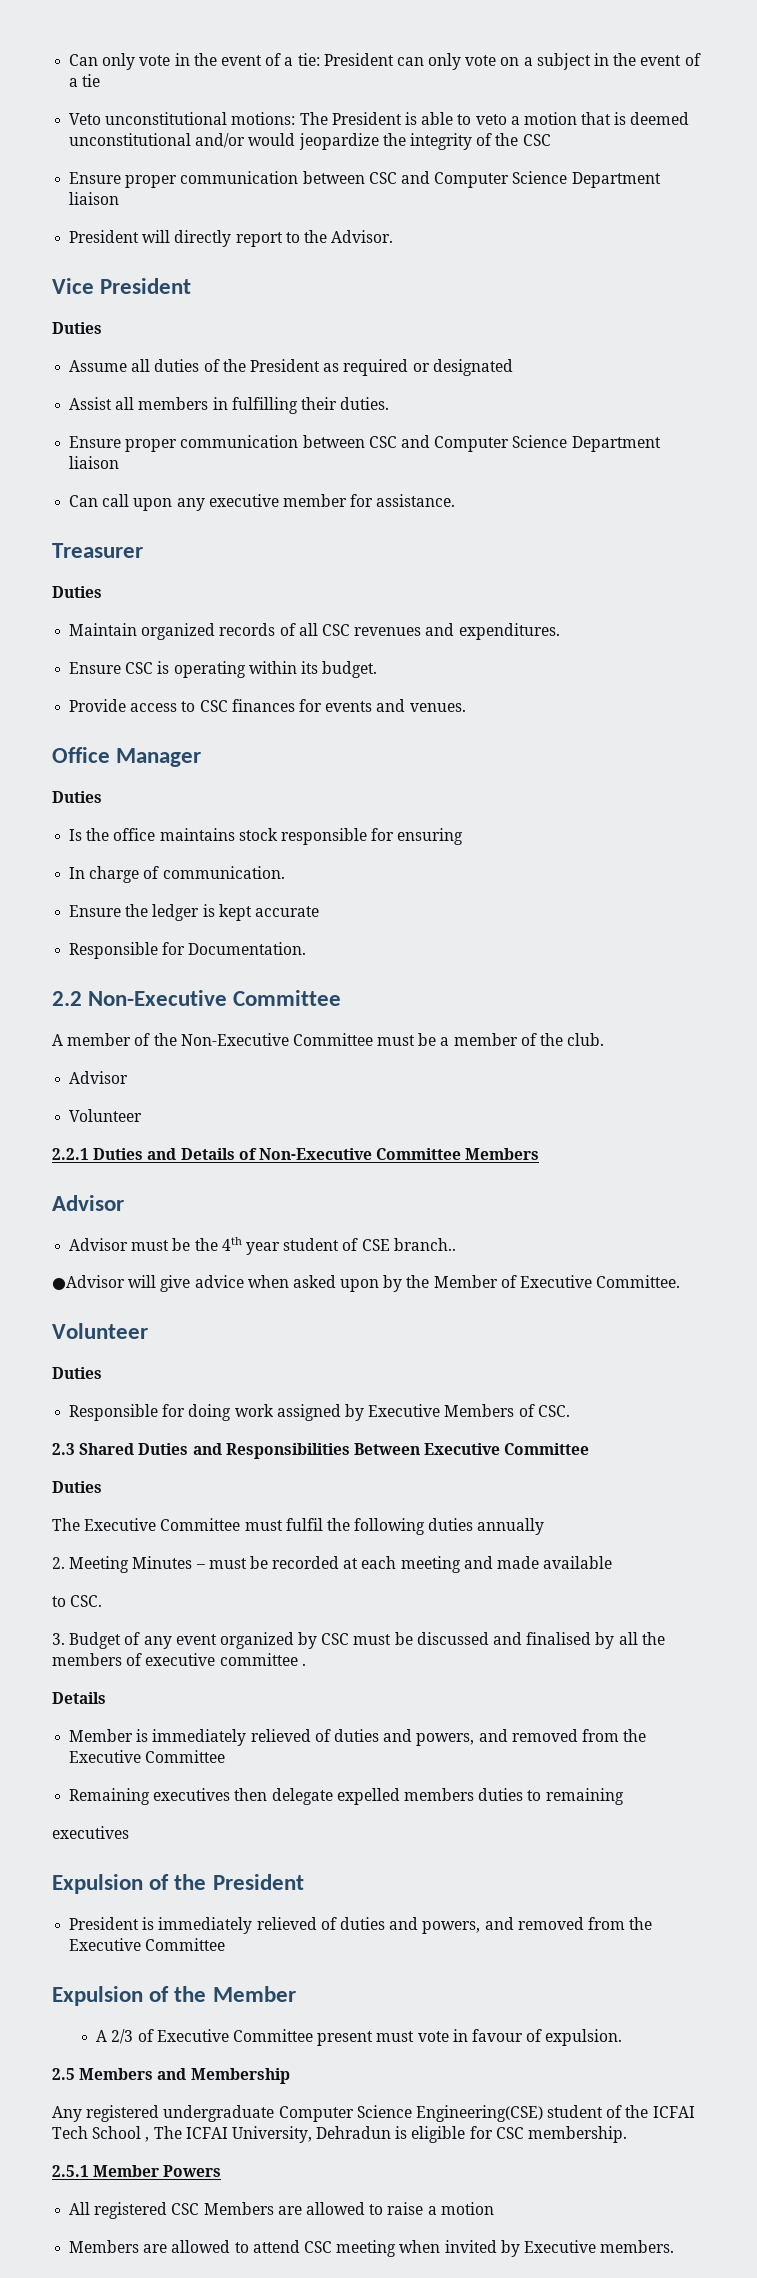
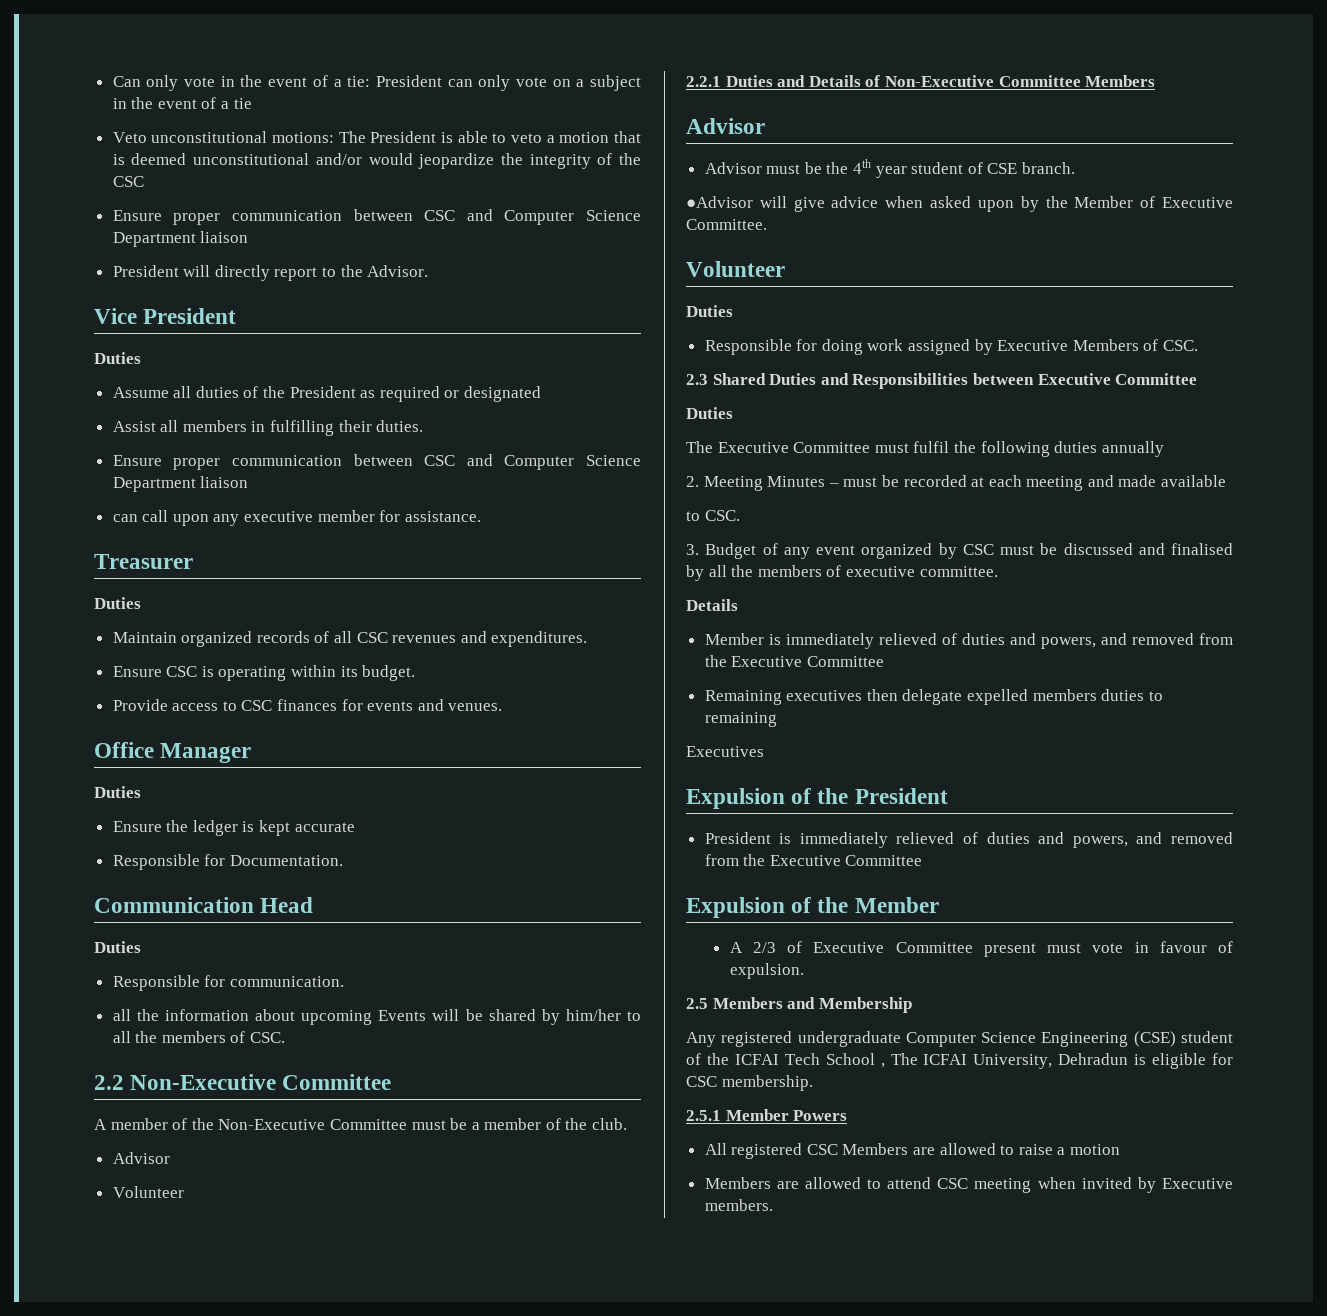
[69,495,99,507] Can -> [112,514,138,522] can
[69,828,464,845] [69,866,285,883] // Is the office maintains stock responsible for ensuring // In charge of communication. -> (141, 792) none
(307, 948) none -> [94,897,314,913] [94,941,141,953] [112,975,344,991] [112,1009,642,1025] [112,1031,286,1043] // Communication Head // Duties // Responsible for communication. // all the information about upcoming Events will be shared by him/her to all the members of CSC.
[393,1238,456,1251] branch.. -> [1022,162,1076,174] branch.
[353,1443,420,1455] Between -> [972,373,1034,385] between
[219,1653,306,1666] committee . -> [919,566,998,577] committee.
[52,1826,129,1839] executives -> [686,746,764,757] Executives
[415,2105,543,2122] Engineering(CSE) -> [1041,1031,1176,1047] Engineering (CSE)

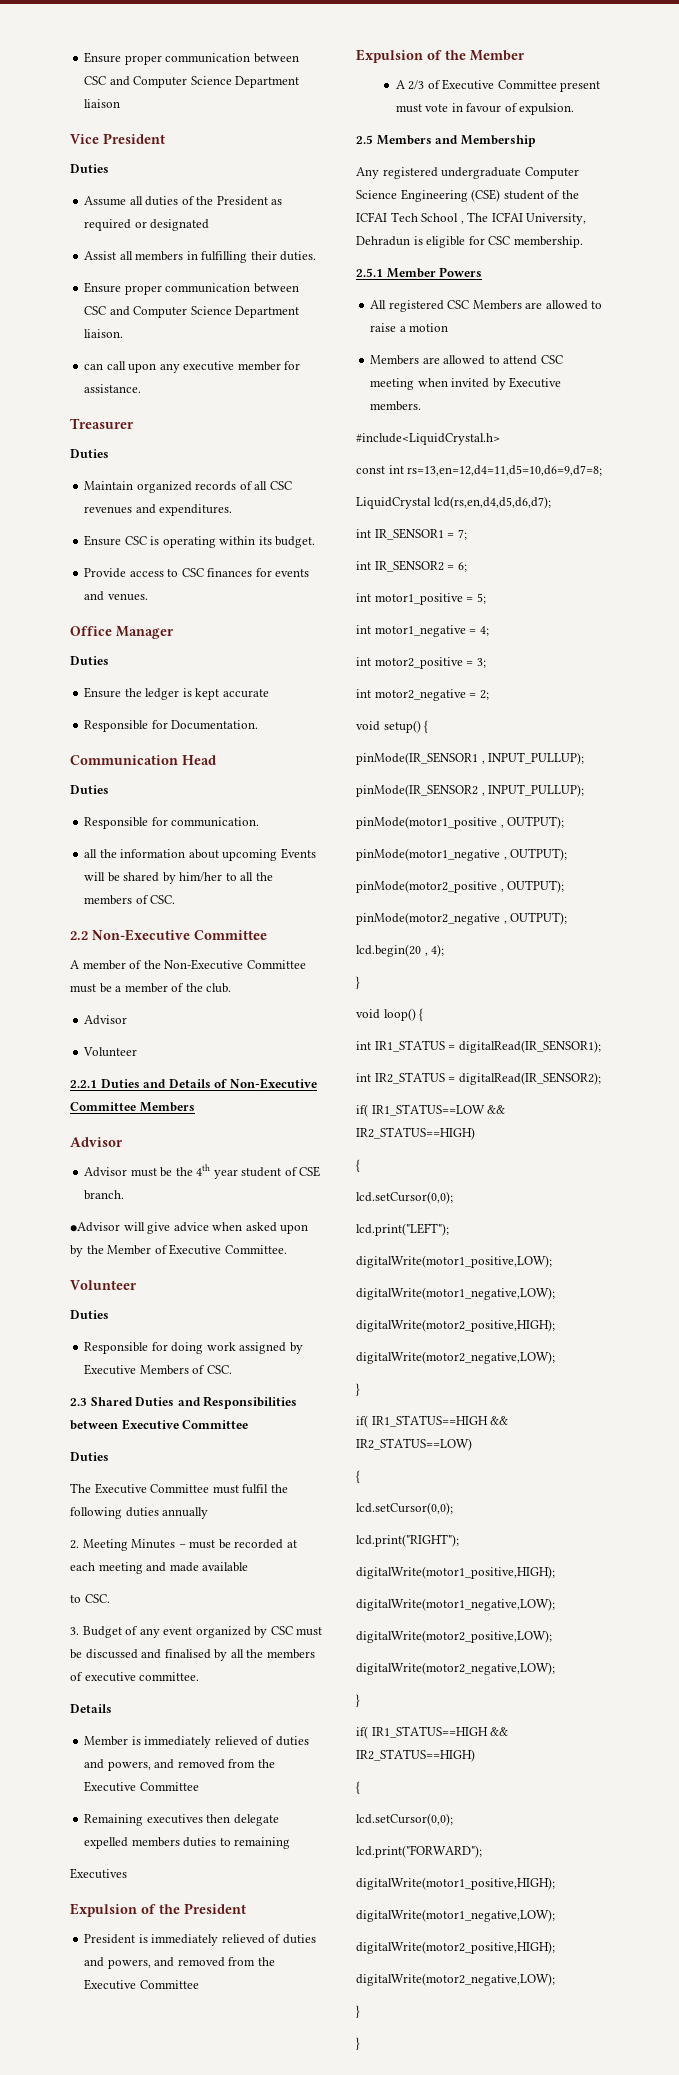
[112,75,641,91] [112,97,252,109] [112,131,642,143] [112,153,641,169] [112,176,144,187] Can only vote in the event of a tie: President can only vote on a subject in the event of a tie // Veto unconstitutional motions: The President is able to veto a motion that is deemed unconstitutional and/or would jeopardize the integrity of the CSC // -> (84, 57) none
[112,265,429,281] // President will directly report to the Advisor. -> (121, 103) none
[200,476,249,488] liaison -> [84,329,124,338] liaison.
(773, 1205) none -> [356,433,500,445] [356,465,603,476] [356,496,551,509] [356,528,467,540] [356,560,467,572] [356,593,486,605] [356,625,489,637] [356,657,486,669] [356,689,489,701] [356,720,429,733] [356,752,585,765] [356,784,585,797] [356,816,565,829] [356,848,568,861] [356,880,565,893] [356,912,568,925] [356,944,445,957] [356,976,360,989] [356,1008,424,1021] [356,1040,601,1053] [356,1072,601,1085] [356,1104,506,1117] [356,1127,475,1140] [356,1159,360,1172] [356,1191,453,1204] [356,1223,449,1236] [356,1255,552,1268] [356,1287,555,1300] [356,1319,555,1332] [356,1351,555,1364] [356,1383,360,1396] [356,1415,509,1428] [356,1438,472,1451] [356,1470,360,1483] [356,1502,453,1515] [356,1534,459,1547] [356,1566,555,1579] [356,1598,555,1611] [356,1630,552,1643] [356,1662,555,1675] [356,1694,360,1707] [356,1726,509,1739] [356,1749,475,1762] [356,1781,360,1794] [356,1813,453,1826] [356,1845,482,1858] [356,1877,555,1890] [356,1909,555,1922] [356,1941,555,1954] [356,1973,555,1986] [356,2005,360,2018] [356,2037,360,2050] // #include<LiquidCrystal.h> // const int rs=13,en=12,d4=11,d5=10,d6=9,d7=8; // LiquidCrystal lcd(rs,en,d4,d5,d6,d7); // int IR_SENSOR1 = 7; // int IR_SENSOR2 = 6; // int motor1_positive = 5; // int motor1_negative = 4; // int motor2_positive = 3; // int motor2_negative = 2; // void setup() { // pinMode(IR_SENSOR1 , INPUT_PULLUP); // pinMode(IR_SENSOR2 , INPUT_PULLUP); // pinMode(motor1_positive , OUTPUT); // pinMode(motor1_negative , OUTPUT); // pinMode(motor2_positive , OUTPUT); // pinMode(motor2_negative , OUTPUT); // lcd.begin(20 , 4); // } // void loop() { // int IR1_STATUS = digitalRead(IR_SENSOR1); // int IR2_STATUS = digitalRead(IR_SENSOR2); // if( IR1_STATUS==LOW && IR2_STATUS==HIGH) // { // lcd.setCursor(0,0); // lcd.print("LEFT"); // digitalWrite(motor1_positive,LOW); // digitalWrite(motor1_negative,LOW); // digitalWrite(motor2_positive,HIGH); // digitalWrite(motor2_negative,LOW); // } // if( IR1_STATUS==HIGH && IR2_STATUS==LOW) // { // lcd.setCursor(0,0); // lcd.print("RIGHT"); // digitalWrite(motor1_positive,HIGH); // digitalWrite(motor1_negative,LOW); // digitalWrite(motor2_positive,LOW); // digitalWrite(motor2_negative,LOW); // } // if( IR1_STATUS==HIGH && IR2_STATUS==HIGH) // { // lcd.setCursor(0,0); // lcd.print("FORWARD"); // digitalWrite(motor1_positive,HIGH); // digitalWrite(motor1_negative,LOW); // digitalWrite(motor2_positive,HIGH); // digitalWrite(motor2_negative,LOW); // } // }

